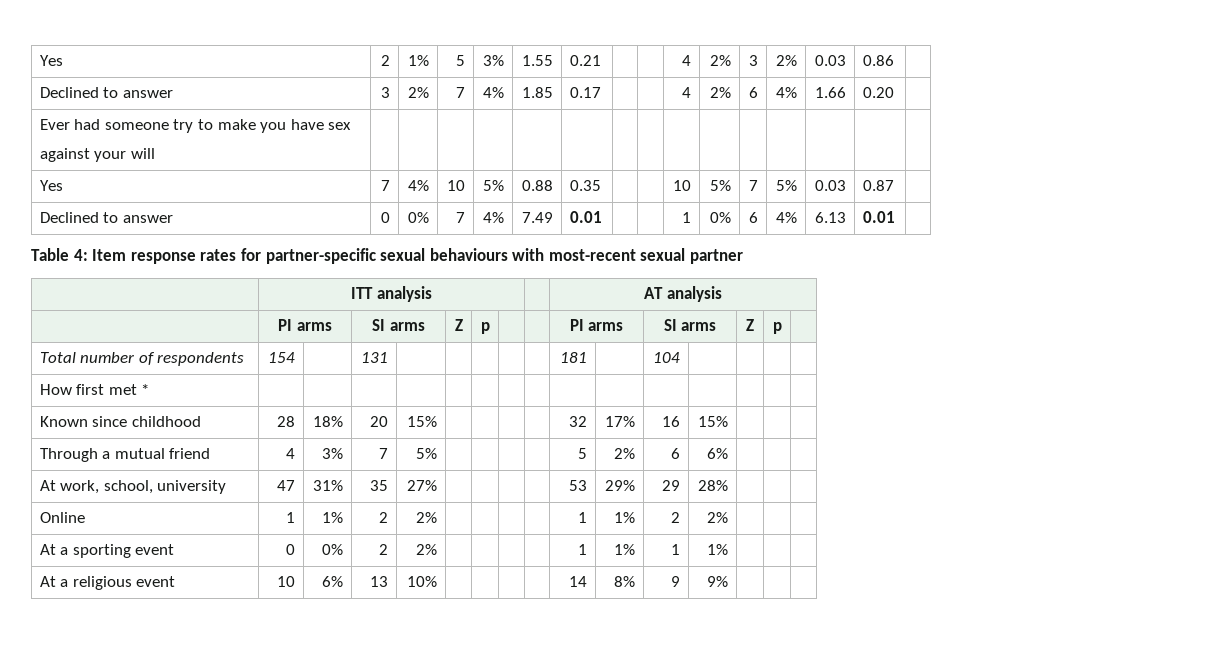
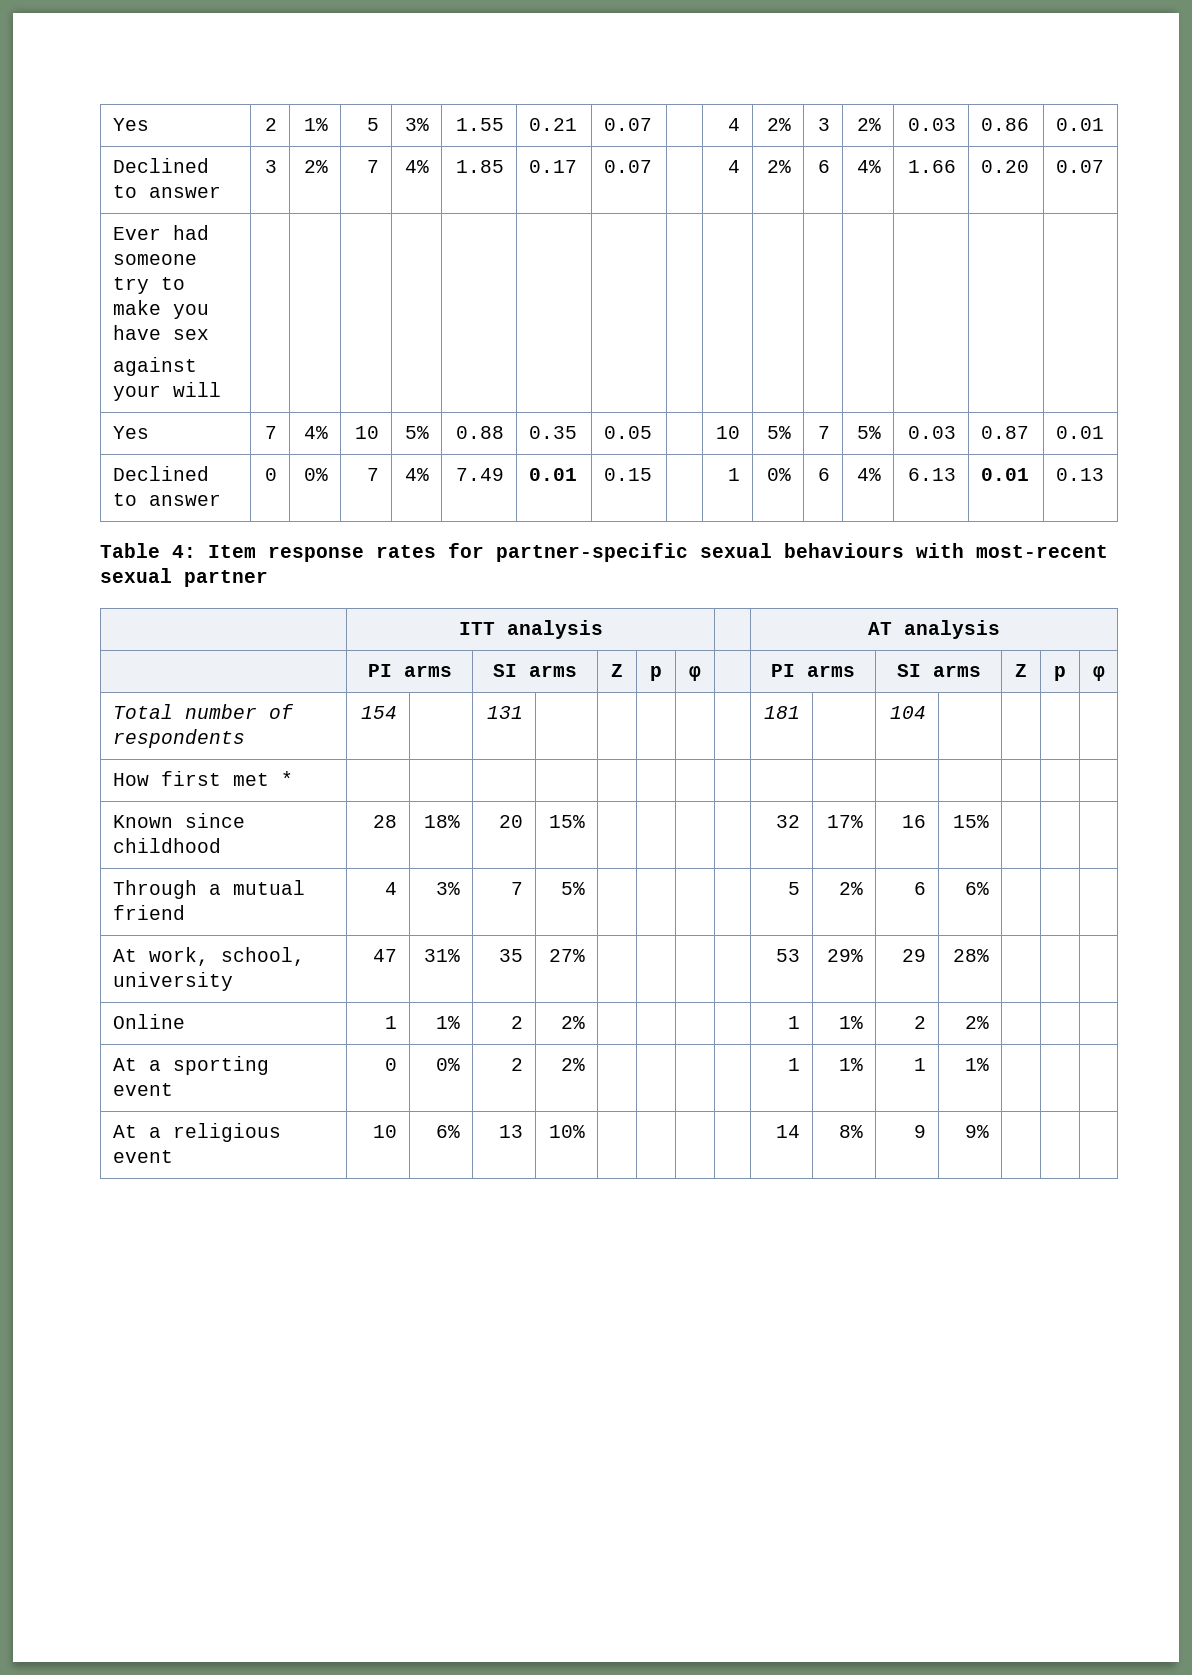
(601, 60) none -> [603,118,652,131] 0.07
(894, 60) none -> [1055,118,1104,131] 0.01
(601, 92) none -> [603,160,652,173] 0.07
(894, 92) none -> [1055,160,1104,173] 0.07
(601, 185) none -> [603,426,652,439] 0.05
(894, 185) none -> [1055,426,1104,439] 0.01
(602, 217) none -> [603,468,652,481] 0.15
(895, 217) none -> [1055,468,1104,481] 0.13
[569,319,624,331] [663,319,717,331] [746,319,754,331] [772,322,782,334] | | PI arms | SI arms | Z | p | -> [689,665,701,681] [771,664,855,677] [896,664,981,677] [1015,664,1027,677] [1054,666,1066,681] [1092,665,1105,681] φ | | PI arms | SI arms | Z | p | φ

